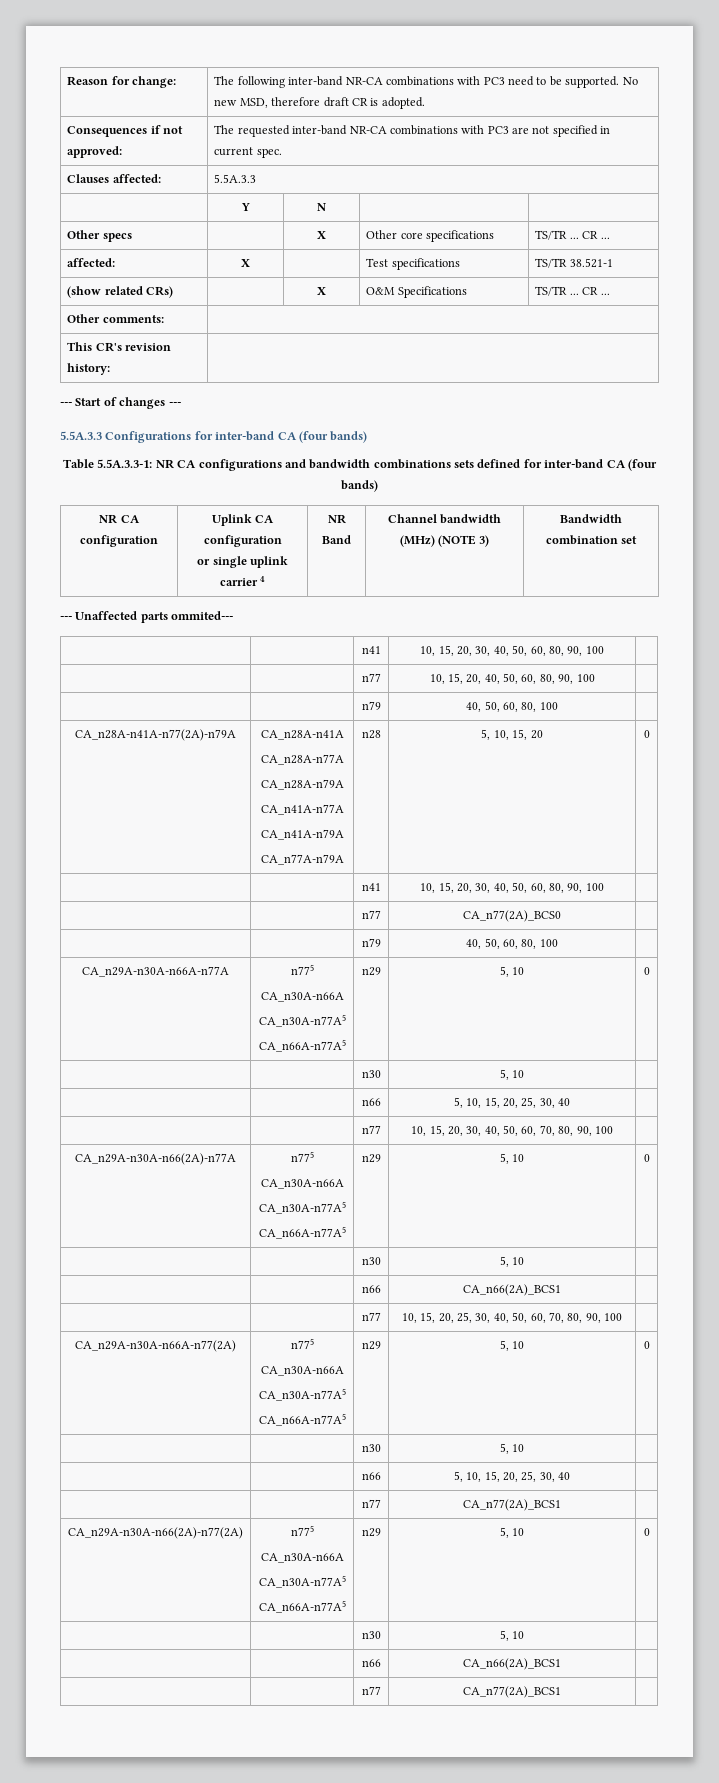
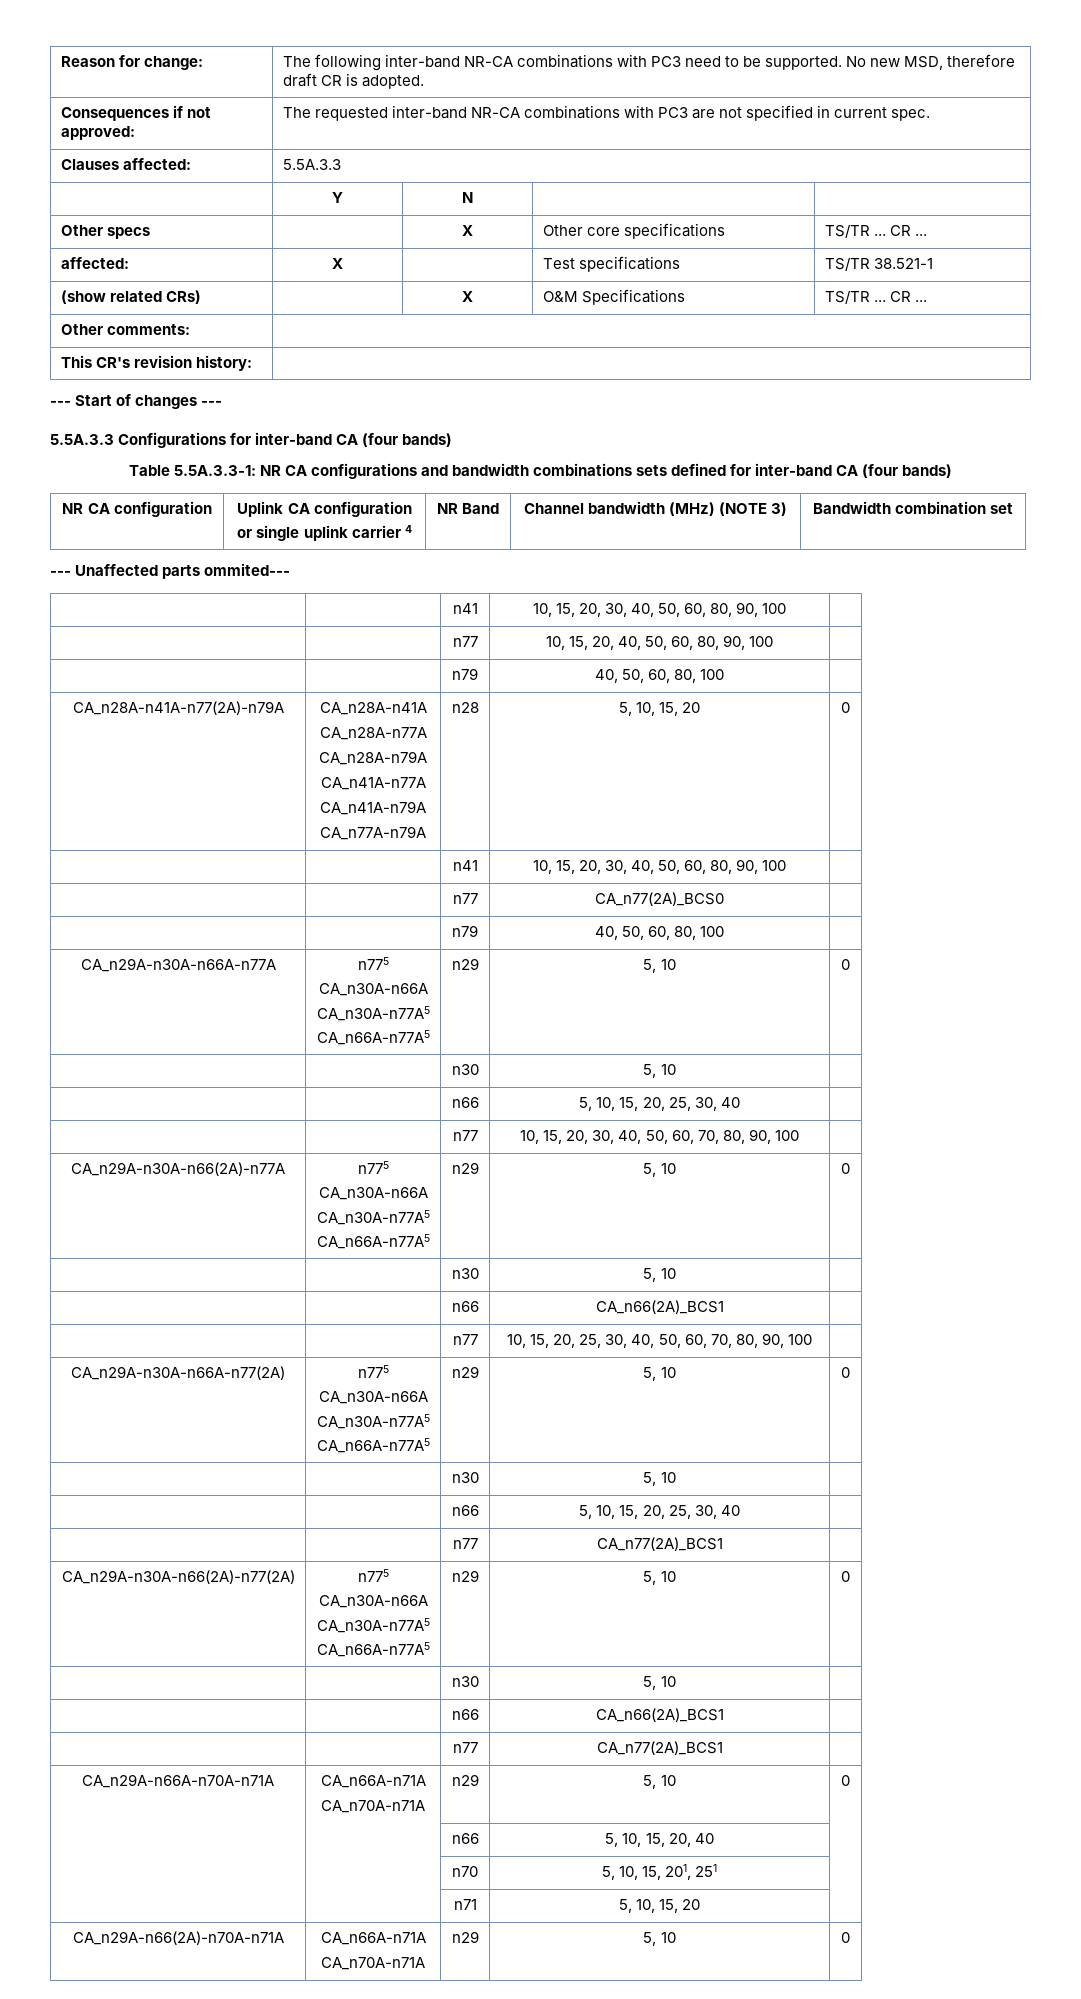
(561, 1692) none -> [82,1774,274,1788] [320,1775,426,1788] [321,1800,425,1813] [451,1774,479,1786] [643,1775,676,1789] [841,1775,850,1786] [451,1833,479,1844] [605,1833,714,1847] [452,1866,478,1877] [601,1864,718,1880] [453,1899,477,1910] [618,1899,701,1913] [72,1931,284,1945] [320,1932,426,1945] [321,1957,425,1970] [451,1931,479,1943] [643,1932,676,1946] [841,1932,850,1943] // CA_n29A-n66A-n70A-n71A | CA_n66A-n71A // CA_n70A-n71A | n29 | 5, 10 | 0 // | | n66 | 5, 10, 15, 20, 40 | // | | n70 | 5, 10, 15, 201, 251 | // | | n71 | 5, 10, 15, 20 | // CA_n29A-n66(2A)-n70A-n71A | CA_n66A-n71A // CA_n70A-n71A | n29 | 5, 10 | 0

